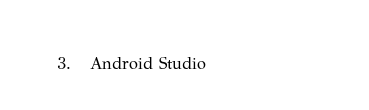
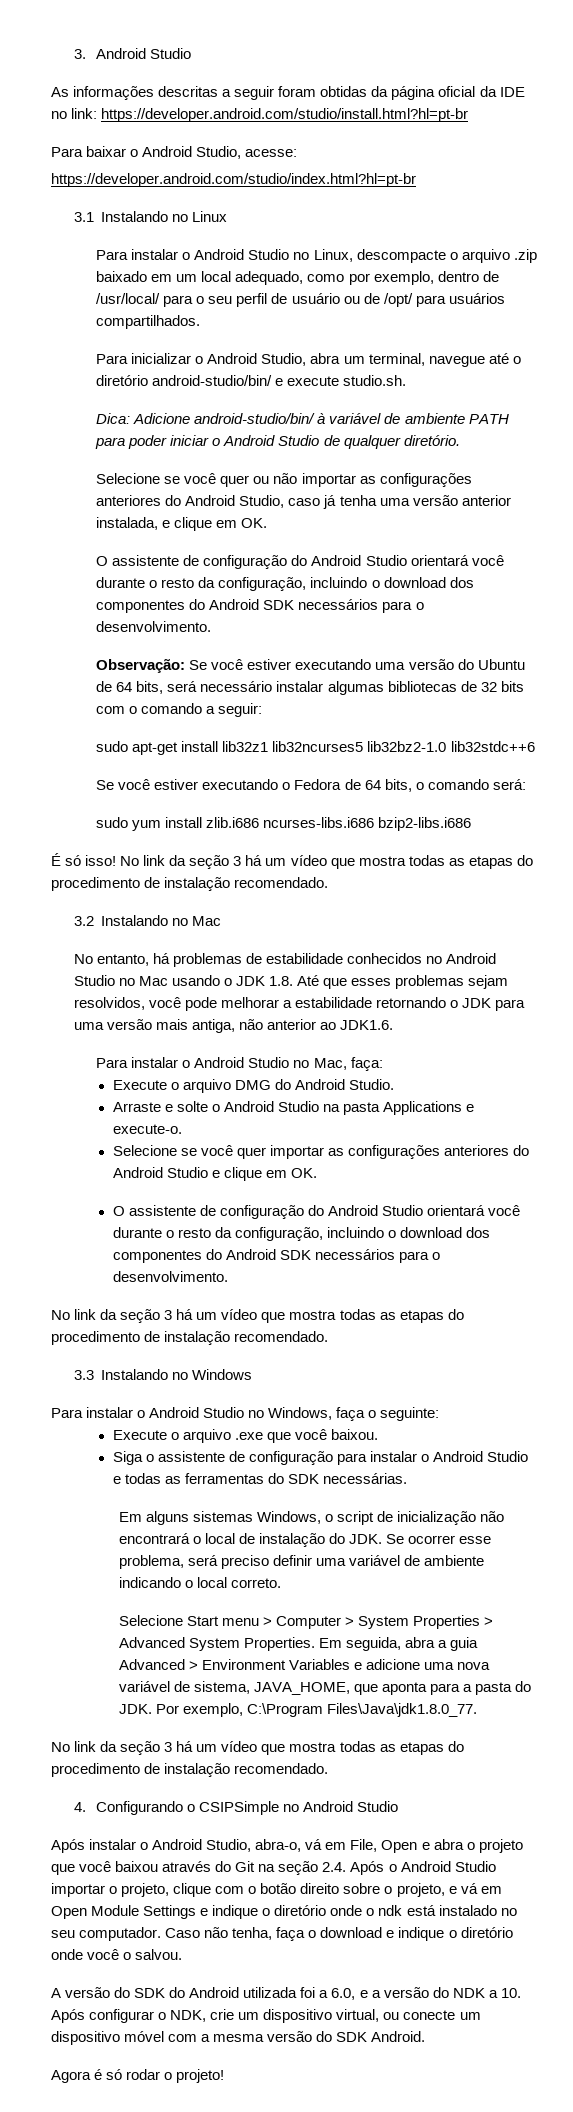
(206, 63) none -> [51,86,525,100] [51,108,469,122] [51,146,298,159] [51,173,416,187] [73,211,228,222] [96,249,537,263] [96,271,499,285] [96,293,505,307] [96,315,201,329] [96,353,521,367] [96,375,407,386] [96,413,509,424] [95,435,460,449] [96,473,472,487] [96,495,511,509] [96,517,268,531] [96,555,504,569] [96,577,474,591] [96,599,424,613] [96,621,212,632] [96,658,525,673] [96,681,524,695] [96,703,263,717] [96,741,535,755] [96,779,526,792] [96,817,472,831] [51,853,533,869] [51,877,329,891] [73,915,222,926] [73,953,497,967] [73,975,509,989] [73,997,526,1011] [73,1019,393,1033] [96,1057,383,1071] [112,1079,395,1093] [112,1101,475,1115] [112,1124,182,1134] [112,1145,530,1159] [112,1167,317,1181] [112,1205,521,1219] [112,1227,491,1241] [112,1249,441,1263] [112,1271,228,1282] [51,1309,464,1323] [51,1331,329,1345] [73,1369,253,1380] [51,1407,440,1421] [112,1429,379,1443] [112,1451,529,1465] [112,1473,408,1484] [118,1511,505,1525] [118,1533,492,1547] [118,1555,485,1569] [118,1577,281,1588] [118,1615,494,1629] [118,1637,479,1651] [118,1659,491,1670] [118,1681,532,1695] [118,1703,478,1717] [51,1741,464,1755] [51,1763,329,1777] [73,1801,399,1815] [51,1839,523,1853] [51,1861,496,1875] [51,1883,502,1897] [51,1905,517,1919] [51,1927,513,1941] [51,1949,183,1960] [51,1987,521,2000] [51,2009,481,2023] [51,2031,426,2045] [51,2069,225,2083] // As informações descritas a seguir foram obtidas da página oficial da IDE no link: https://developer.android.com/studio/install.html?hl=pt-br // Para baixar o Android Studio, acesse: // https://developer.android.com/studio/index.html?hl=pt-br // 3.1 Instalando no Linux // Para instalar o Android Studio no Linux, descompacte o arquivo .zip baixado em um local adequado, como por exemplo, dentro de /usr/local/ para o seu perfil de usuário ou de /opt/ para usuários compartilhados. // Para inicializar o Android Studio, abra um terminal, navegue até o diretório android-studio/bin/ e execute studio.sh. // Dica: Adicione android-studio/bin/ à variável de ambiente PATH para poder iniciar o Android Studio de qualquer diretório. // Selecione se você quer ou não importar as configurações anteriores do Android Studio, caso já tenha uma versão anterior instalada, e clique em OK. // O assistente de configuração do Android Studio orientará você durante o resto da configuração, incluindo o download dos componentes do Android SDK necessários para o desenvolvimento. // Observação: Se você estiver executando uma versão do Ubuntu de 64 bits, será necessário instalar algumas bibliotecas de 32 bits com o comando a seguir: // sudo apt-get install lib32z1 lib32ncurses5 lib32bz2-1.0 lib32stdc++6 // Se você estiver executando o Fedora de 64 bits, o comando será: // sudo yum install zlib.i686 ncurses-libs.i686 bzip2-libs.i686 // É só isso! No link da seção 3 há um vídeo que mostra todas as etapas do procedimento de instalação recomendado. // 3.2 Instalando no Mac // No entanto, há problemas de estabilidade conhecidos no Android Studio no Mac usando o JDK 1.8. Até que esses problemas sejam resolvidos, você pode melhorar a estabilidade retornando o JDK para uma versão mais antiga, não anterior ao JDK1.6. // Para instalar o Android Studio no Mac, faça: // Execute o arquivo DMG do Android Studio. // Arraste e solte o Android Studio na pasta Applications e execute-o. // Selecione se você quer importar as configurações anteriores do Android Studio e clique em OK. // O assistente de configuração do Android Studio orientará você durante o resto da configuração, incluindo o download dos componentes do Android SDK necessários para o desenvolvimento. // No link da seção 3 há um vídeo que mostra todas as etapas do procedimento de instalação recomendado. // 3.3 Instalando no Windows // Para instalar o Android Studio no Windows, faça o seguinte: // Execute o arquivo .exe que você baixou. // Siga o assistente de configuração para instalar o Android Studio e todas as ferramentas do SDK necessárias. // Em alguns sistemas Windows, o script de inicialização não encontrará o local de instalação do JDK. Se ocorrer esse problema, será preciso definir uma variável de ambiente indicando o local correto. // Selecione Start menu > Computer > System Properties > Advanced System Properties. Em seguida, abra a guia Advanced > Environment Variables e adicione uma nova variável de sistema, JAVA_HOME, que aponta para a pasta do JDK. Por exemplo, C:\Program Files\Java\jdk1.8.0_77. // No link da seção 3 há um vídeo que mostra todas as etapas do procedimento de instalação recomendado. // 4. Configurando o CSIPSimple no Android Studio // Após instalar o Android Studio, abra-o, vá em File, Open e abra o projeto que você baixou através do Git na seção 2.4. Após o Android Studio importar o projeto, clique com o botão direito sobre o projeto, e vá em Open Module Settings e indique o diretório onde o ndk está instalado no seu computador. Caso não tenha, faça o download e indique o diretório onde você o salvou. // A versão do SDK do Android utilizada foi a 6.0, e a versão do NDK a 10. Após configurar o NDK, crie um dispositivo virtual, ou conecte um dispositivo móvel com a mesma versão do SDK Android. // Agora é só rodar o projeto!

